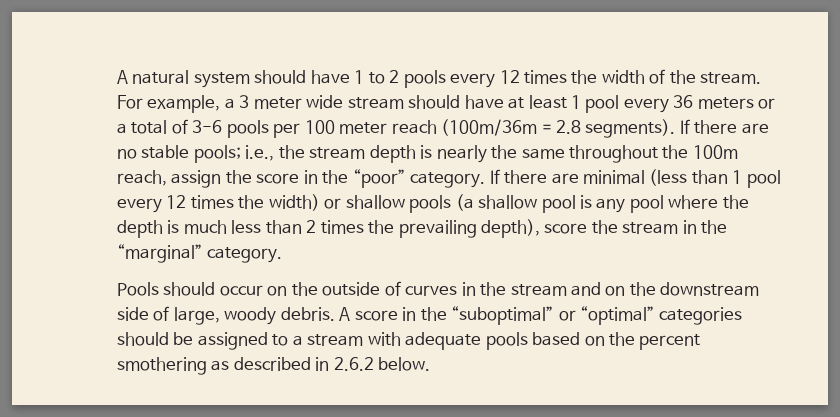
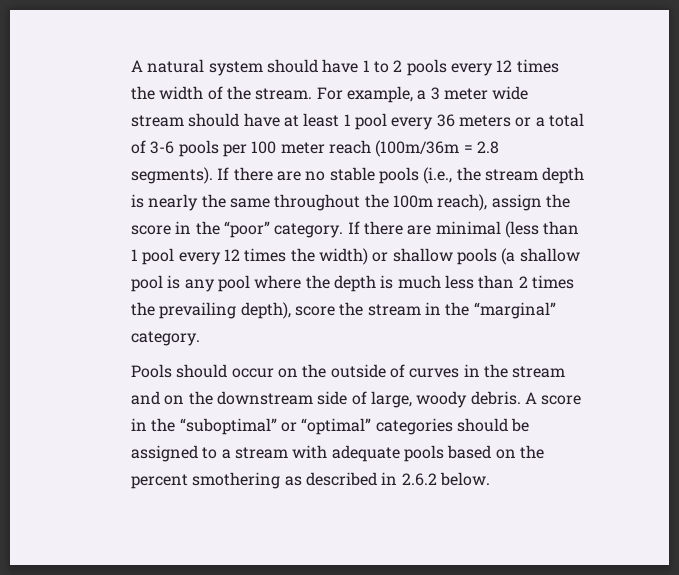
[193,145,275,163] pools; i.e., -> [378,167,453,184] pools (i.e.,
[116,170,167,186] reach, -> [437,194,488,211] reach),

